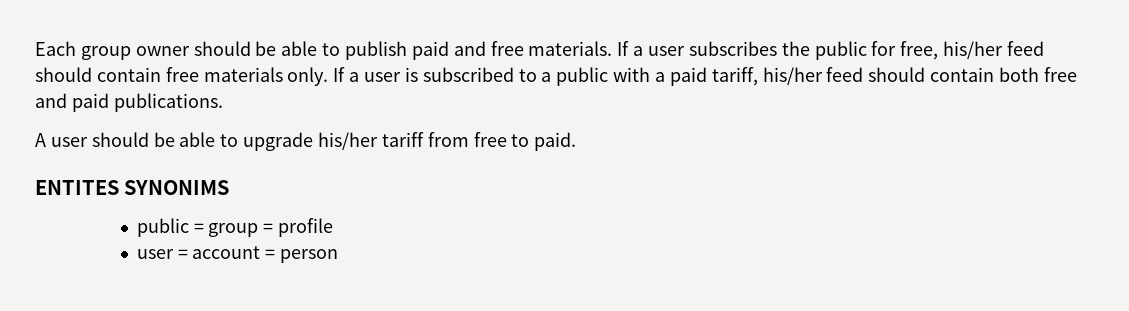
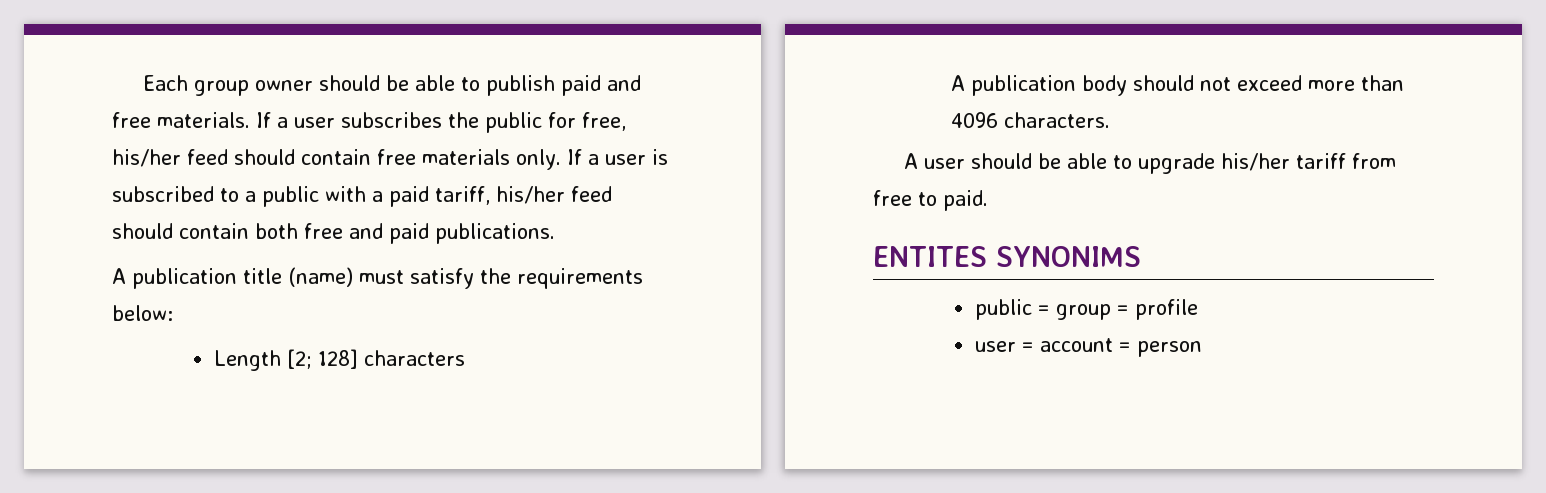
(223, 102) none -> [112,267,643,289] [112,305,173,321] [213,349,465,371] [950,75,1404,96] [950,112,1110,128] // A publication title (name) must satisfy the requirements below: // Length [2; 128] characters // A publication body should not exceed more than 4096 characters.

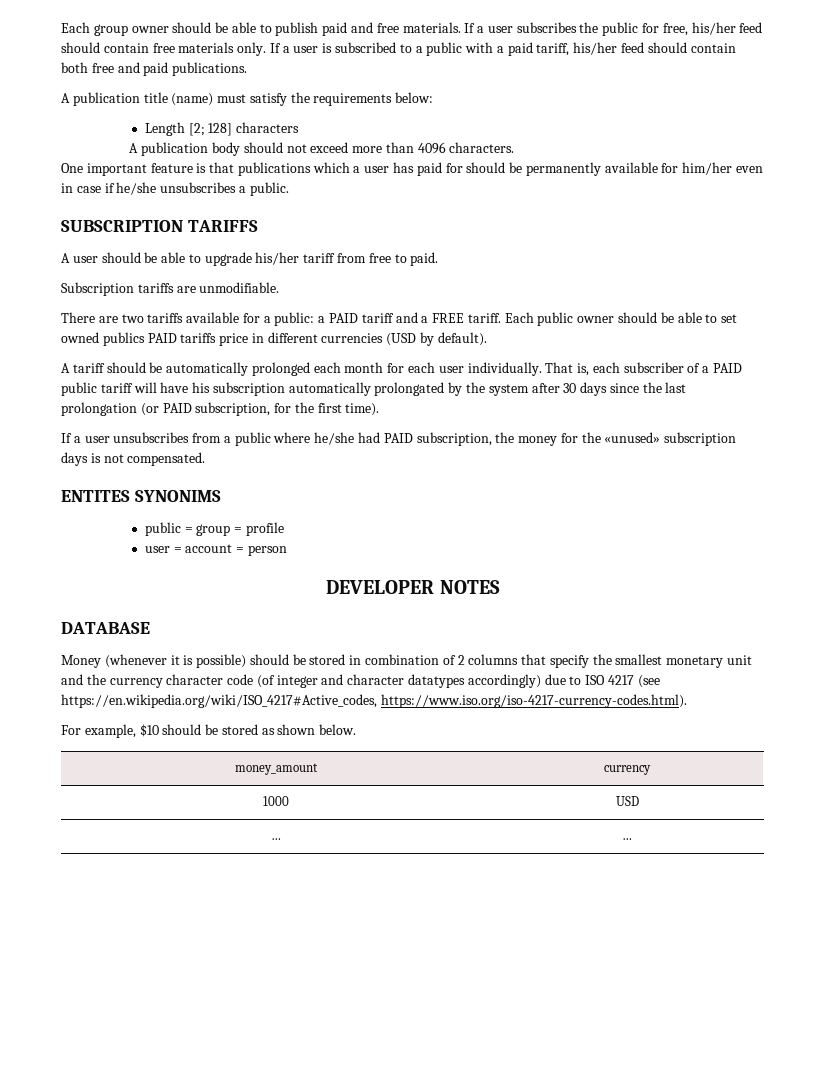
(1110, 120) none -> [61,162,764,176] [61,182,289,196] [61,220,258,232] // One important feature is that publications which a user has paid for should be permanently available for him/her even in case if he/she unsubscribes a public. // SUBSCRIPTION TARIFFS
(988, 200) none -> [61,282,280,296] [61,312,738,326] [61,332,487,346] [61,362,743,376] [61,382,687,396] [61,402,380,416] [61,432,737,446] [61,452,206,466] // Subscription tariffs are unmodifiable. // There are two tariffs available for a public: a PAID tariff and a FREE tariff. Each public owner should be able to set owned publics PAID tariffs price in different currencies (USD by default). // A tariff should be automatically prolonged each month for each user individually. That is, each subscriber of a PAID public tariff will have his subscription automatically prolongated by the system after 30 days since the last prolongation (or PAID subscription, for the first time). // If a user unsubscribes from a public where he/she had PAID subscription, the money for the «unused» subscription days is not compensated.
(1202, 349) none -> [326,580,500,594] [61,622,150,634] [61,654,753,668] [61,674,660,688] [61,694,687,708] [61,724,357,738] [235,763,318,775] [604,765,651,775] [263,796,289,806] [615,796,639,806] [271,838,281,840] [622,838,632,840] // DEVELOPER NOTES // DATABASE // Money (whenever it is possible) should be stored in combination of 2 columns that specify the smallest monetary unit and the currency character code (of integer and character datatypes accordingly) due to ISO 4217 (see https://en.wikipedia.org/wiki/ISO_4217#Active_codes, https://www.iso.org/iso-4217-currency-codes.html). // For example, $10 should be stored as shown below. // money_amount | currency // 1000 | USD // … | …

